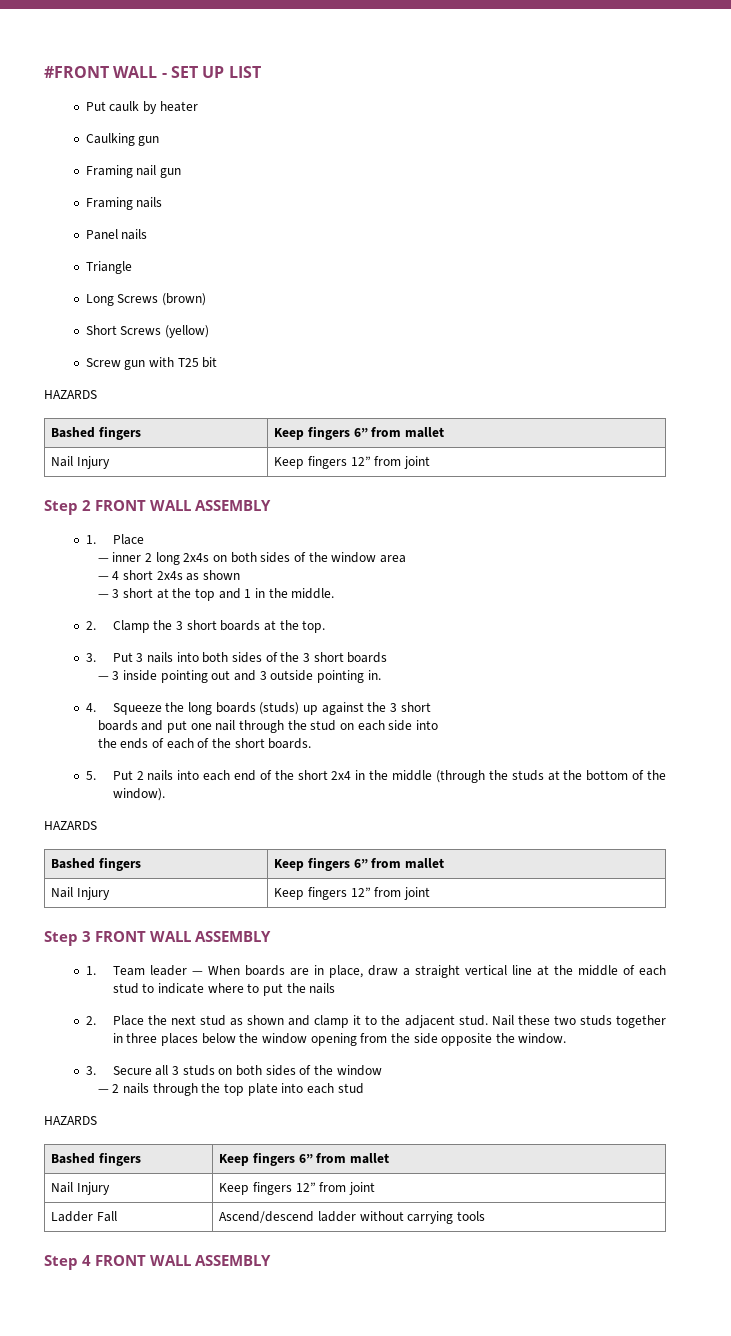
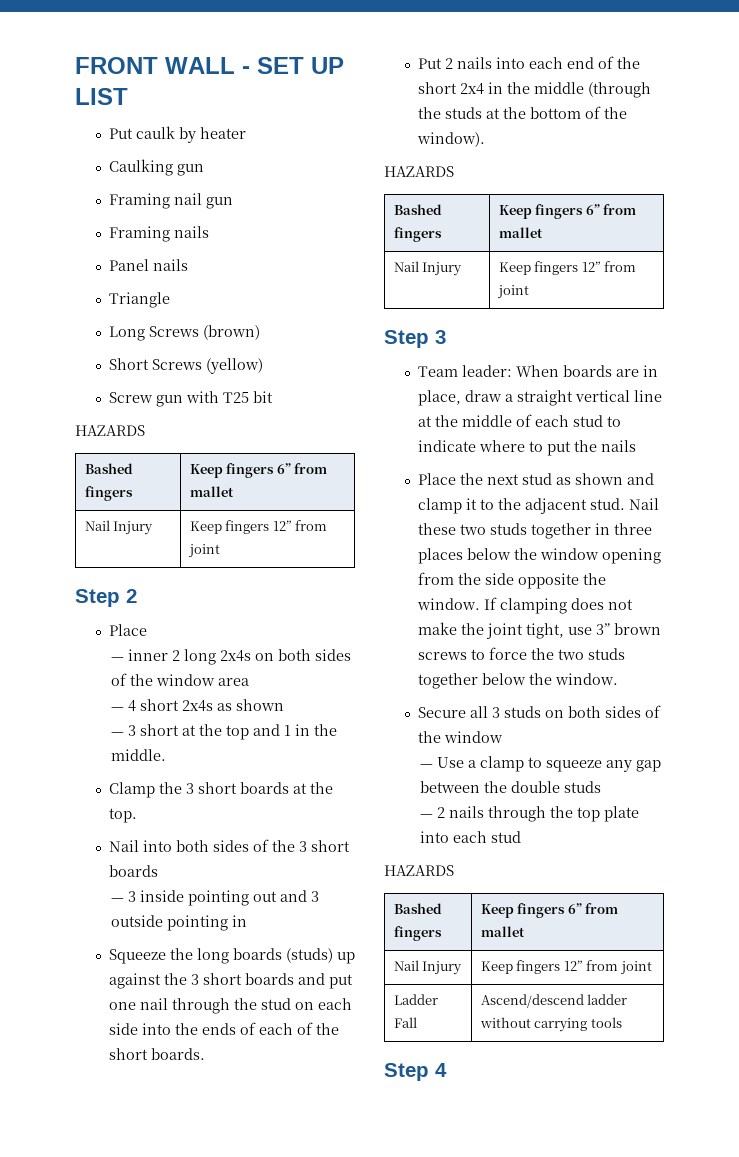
[44,66,109,78] #FRONT -> [75,57,158,74] FRONT
[95,500,271,511] [85,535,96,544] FRONT WALL ASSEMBLY // 1. -> (137, 596) //
[85,621,96,630] 2. -> (166, 755) none
[85,652,173,663] 3. Put 3 nails -> [108,840,139,852] Nail
[367,670,381,680] [85,703,96,712] in. // 4. -> [231,915,247,927] in //
(431, 707) // -> (242, 979) none
(438, 725) // -> (171, 1029) none
[85,771,96,780] 5. -> (205, 1054) none
[95,931,271,942] [85,965,203,976] FRONT WALL ASSEMBLY // 1. Team leader — -> [417,365,512,377] // Team leader:
[85,1016,96,1025] 2. -> (636, 446) none
[85,1066,96,1075] // 3. -> [483,597,633,614] [417,622,661,639] [417,647,625,660] [417,673,618,689] If clamping does not make the joint tight, use 3” brown screws to force the two studs together below the window. //
(382, 1070) none -> [419,756,661,772] [419,781,601,793] // — Use a clamp to squeeze any gap between the double studs
[95,1255,271,1266] FRONT WALL ASSEMBLY -> (447, 1070) none

